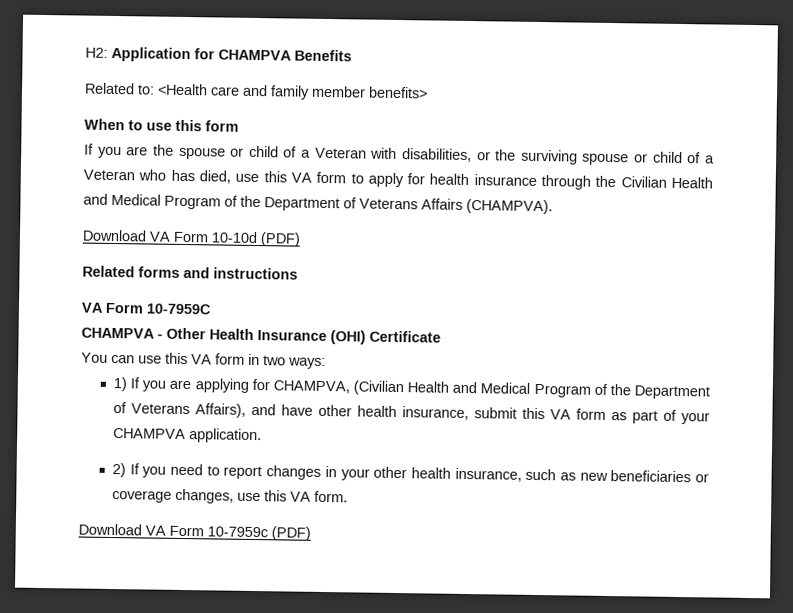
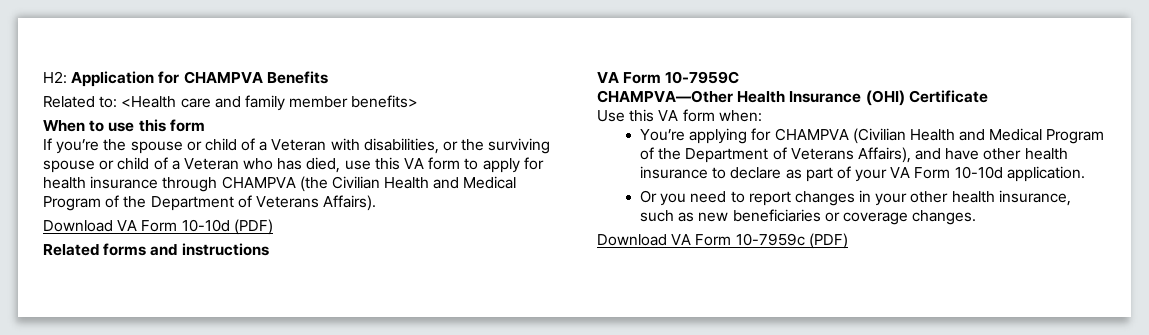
[97,146,149,159] you are -> [56,139,100,154] you’re
[595,175,617,188] the -> [221,176,328,192] CHAMPVA (the
[421,198,553,215] Affairs (CHAMPVA). -> [323,195,377,211] Affairs).
[81,327,206,340] CHAMPVA - Other -> [597,90,733,103] CHAMPVA—Other
[81,352,326,369] [113,377,192,392] You can use this VA form in two ways: // 1) If you are -> [597,109,762,122] [640,129,686,141] Use this VA form when: // You’re
[272,380,350,394] CHAMPVA, -> [774,128,849,141] CHAMPVA
[402,406,607,421] insurance, submit this VA form -> [640,166,782,179] insurance to declare
[113,428,187,440] CHAMPVA -> [890,166,1003,179] VA Form 10-10d
[112,463,140,478] 2) If -> [640,190,658,203] Or
[175,488,349,504] changes, use this VA form. -> [912,210,977,225] changes.

